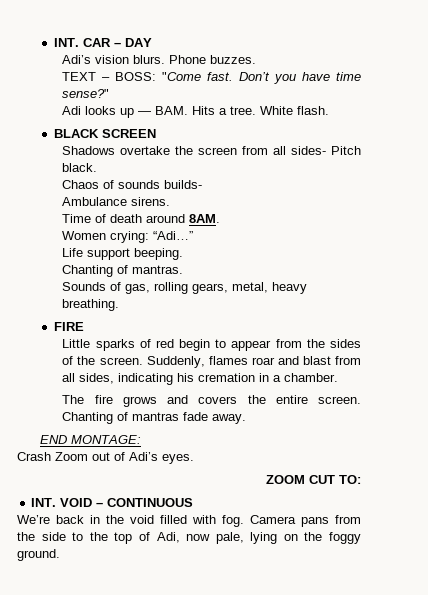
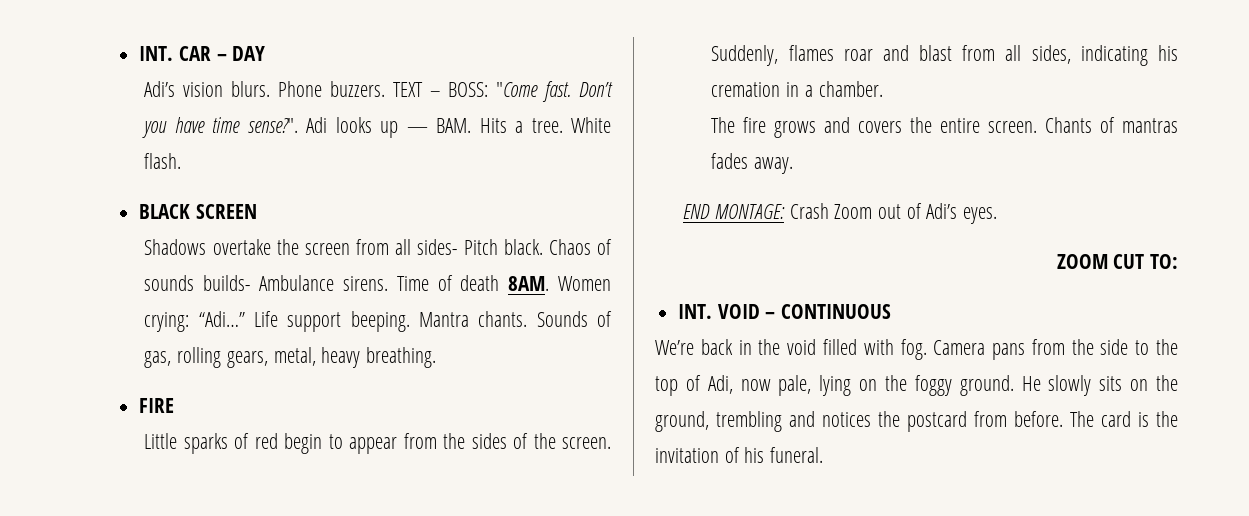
[210,55,257,64] buzzes. // -> [329,81,385,97] buzzers.
[62,89,110,98] sense?" // -> [247,118,298,133] sense?".
(98, 167) // -> (543, 247) none
(203, 184) // -> (251, 283) none
(171, 201) // -> (388, 283) none
[146,214,186,223] around -> (500, 283) none
(221, 218) // -> (550, 283) none
(194, 235) // -> (245, 319) none
[62,265,184,277] // Chanting of mantras. // -> [419,311,528,327] Mantra chants.
[62,412,114,424] Chanting -> [1045,117,1093,133] Chants
[183,412,209,421] fade -> [711,153,749,169] fades
(141, 439) // -> (785, 211) none
(60, 555) none -> [1021,375,1178,396] [655,411,1178,432] [655,447,824,463] He slowly sits on the ground, trembling and notices the postcard from before. The card is the invitation of his funeral.

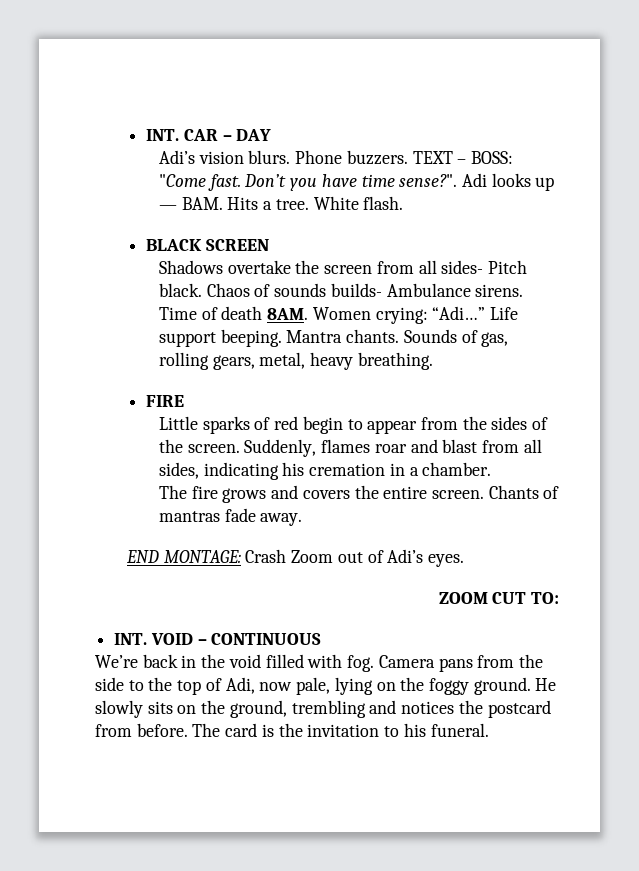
[711,153,749,169] fades -> [224,508,256,522] fade
[724,447,740,463] of -> [384,726,400,737] to

